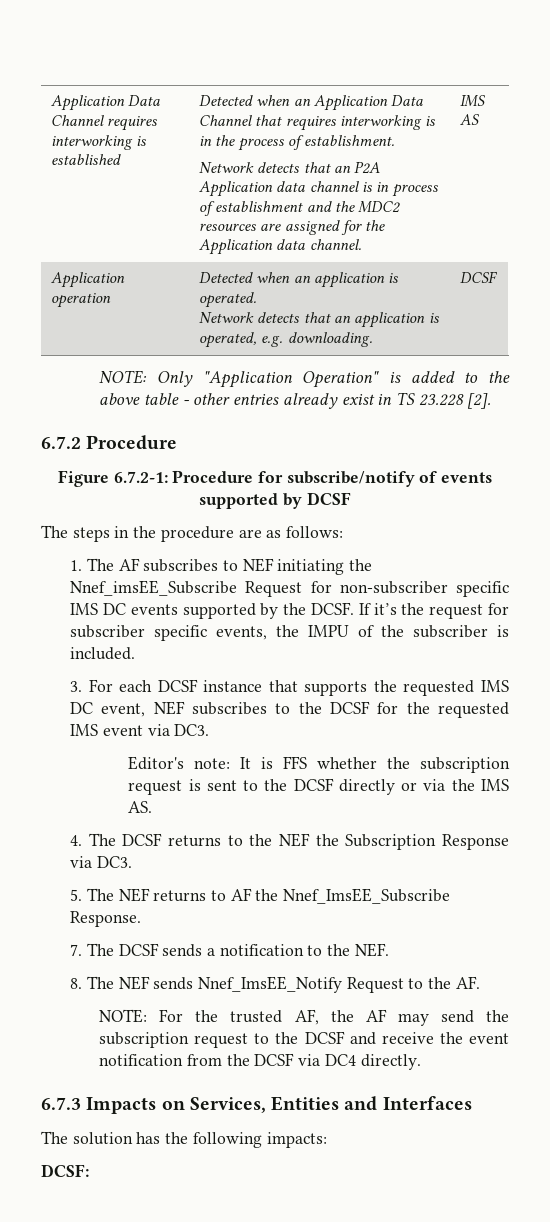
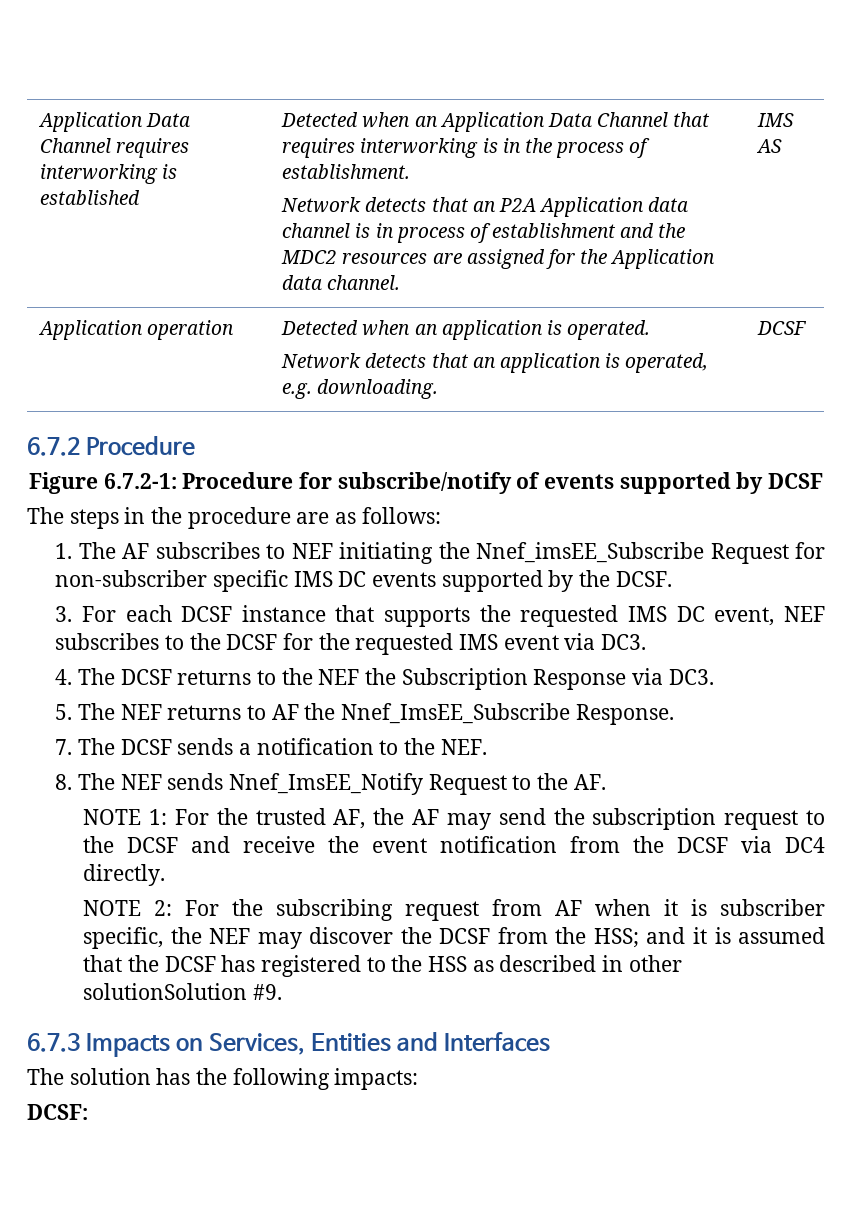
[99,370,511,388] [99,392,492,409] // NOTE: Only "Application Operation" is added to the above table - other entries already exist in TS 23.228 [2]. -> (808, 328) none
[358,603,510,619] [70,625,510,641] [70,647,136,660] If it’s the request for subscriber specific events, the IMPU of the subscriber is included. -> (672, 579) none
[128,756,511,773] [128,778,510,795] [128,801,153,813] // Editor's note: It is FFS whether the subscription request is sent to the DCSF directly or via the IMS AS. -> (646, 642) none
[99,1009,148,1023] NOTE: -> [83,809,168,825] NOTE 1:
(421, 1062) none -> [83,899,826,921] [83,927,825,949] [83,955,682,977] [83,983,283,1000] // NOTE 2: For the subscribing request from AF when it is subscriber specific, the NEF may discover the DCSF from the HSS; and it is assumed that the DCSF has registered to the HSS as described in other solutionSolution #9.

